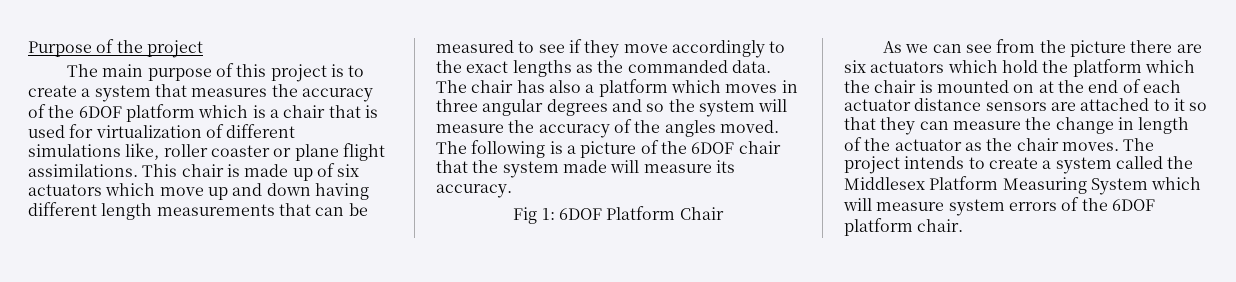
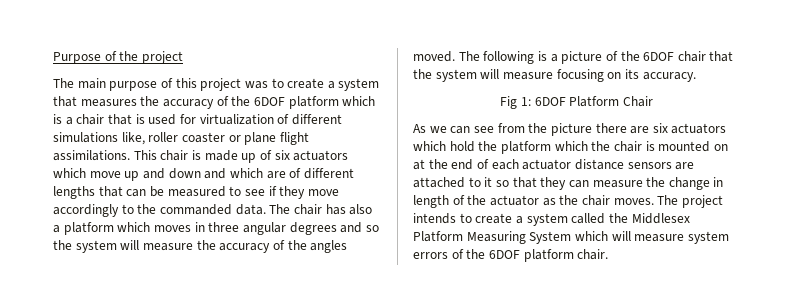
[331,64,345,77] is -> [244,81,268,89] was
[314,183,369,200] [28,202,275,220] having different length measurements -> [204,168,354,179] [53,186,95,199] and which are of different lengths
[466,60,624,77] exact lengths as the -> (157, 209) none
[562,160,712,173] made will measure -> [480,69,622,82] will measure focusing on

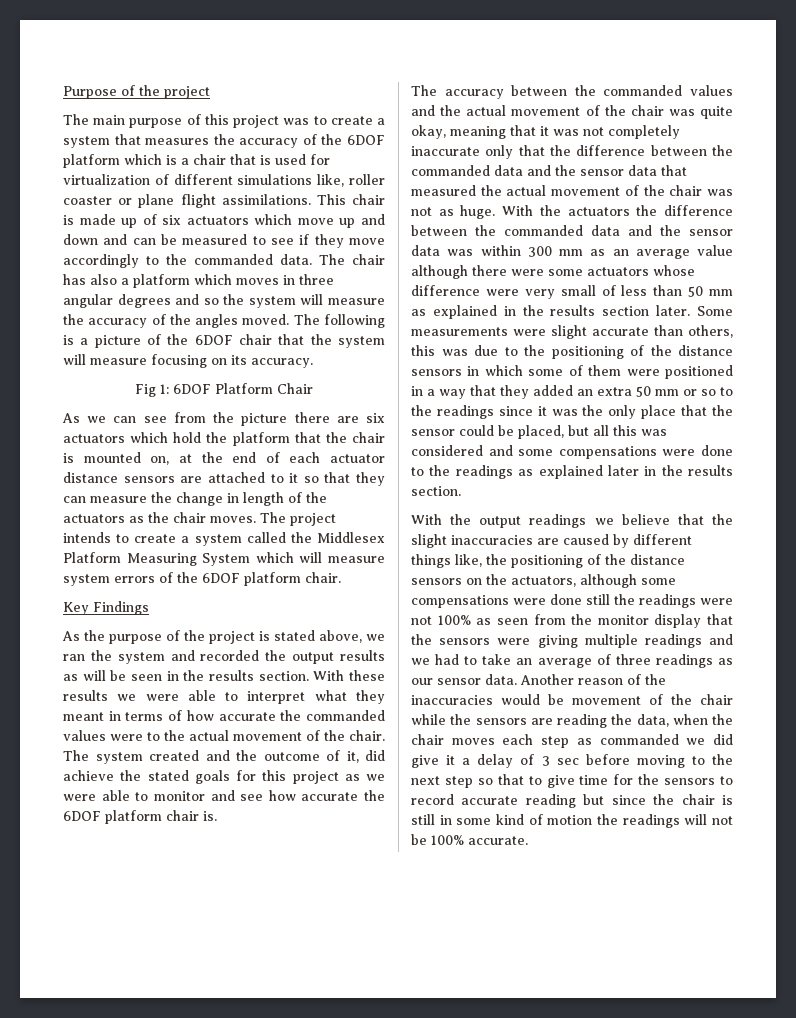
[229,168,354,179] [53,186,123,199] which are of different lengths that -> (128, 239) none
[554,141,588,151] which -> [294,432,321,443] that
[713,144,728,151] on -> [150,456,170,465] on,
[489,195,539,206] actuator -> [63,514,125,523] actuators
(609, 254) none -> [63,601,149,615] [62,630,385,644] [63,650,385,664] [63,670,385,681] [63,690,385,704] [63,710,385,721] [63,730,385,741] [63,750,385,764] [63,770,385,784] [63,790,385,801] [63,810,217,824] [411,85,733,99] [411,105,733,119] [411,125,680,139] [411,145,733,159] [411,165,687,176] [411,185,733,196] [411,205,733,219] [411,225,733,236] [411,245,733,259] [411,265,695,279] [411,285,733,299] [411,305,733,319] [411,325,733,339] [411,345,733,359] [411,365,733,379] [411,385,733,399] [411,405,733,419] [411,425,667,439] [411,445,733,459] [411,465,733,479] [411,486,461,496] [411,514,733,528] [411,534,692,548] [411,554,685,568] [411,574,676,588] [411,594,733,608] [411,614,733,628] [411,634,733,648] [411,654,733,668] [411,674,666,685] [411,694,733,705] [411,714,733,728] [411,734,733,748] [411,754,733,768] [411,774,733,788] [411,794,733,808] [411,814,733,828] [411,834,528,845] // Key Findings // As the purpose of the project is stated above, we ran the system and recorded the output results as will be seen in the results section. With these results we were able to interpret what they meant in terms of how accurate the commanded values were to the actual movement of the chair. The system created and the outcome of it, did achieve the stated goals for this project as we were able to monitor and see how accurate the 6DOF platform chair is. // The accuracy between the commanded values and the actual movement of the chair was quite okay, meaning that it was not completely inaccurate only that the difference between the commanded data and the sensor data that measured the actual movement of the chair was not as huge. With the actuators the difference between the commanded data and the sensor data was within 300 mm as an average value although there were some actuators whose difference were very small of less than 50 mm as explained in the results section later. Some measurements were slight accurate than others, this was due to the positioning of the distance sensors in which some of them were positioned in a way that they added an extra 50 mm or so to the readings since it was the only place that the sensor could be placed, but all this was considered and some compensations were done to the readings as explained later in the results section. // With the output readings we believe that the slight inaccuracies are caused by different things like, the positioning of the distance sensors on the actuators, although some compensations were done still the readings were not 100% as seen from the monitor display that the sensors were giving multiple readings and we had to take an average of three readings as our sensor data. Another reason of the inaccuracies would be movement of the chair while the sensors are reading the data, when the chair moves each step as commanded we did give it a delay of 3 sec before moving to the next step so that to give time for the sensors to record accurate reading but since the chair is still in some kind of motion the readings will not be 100% accurate.

